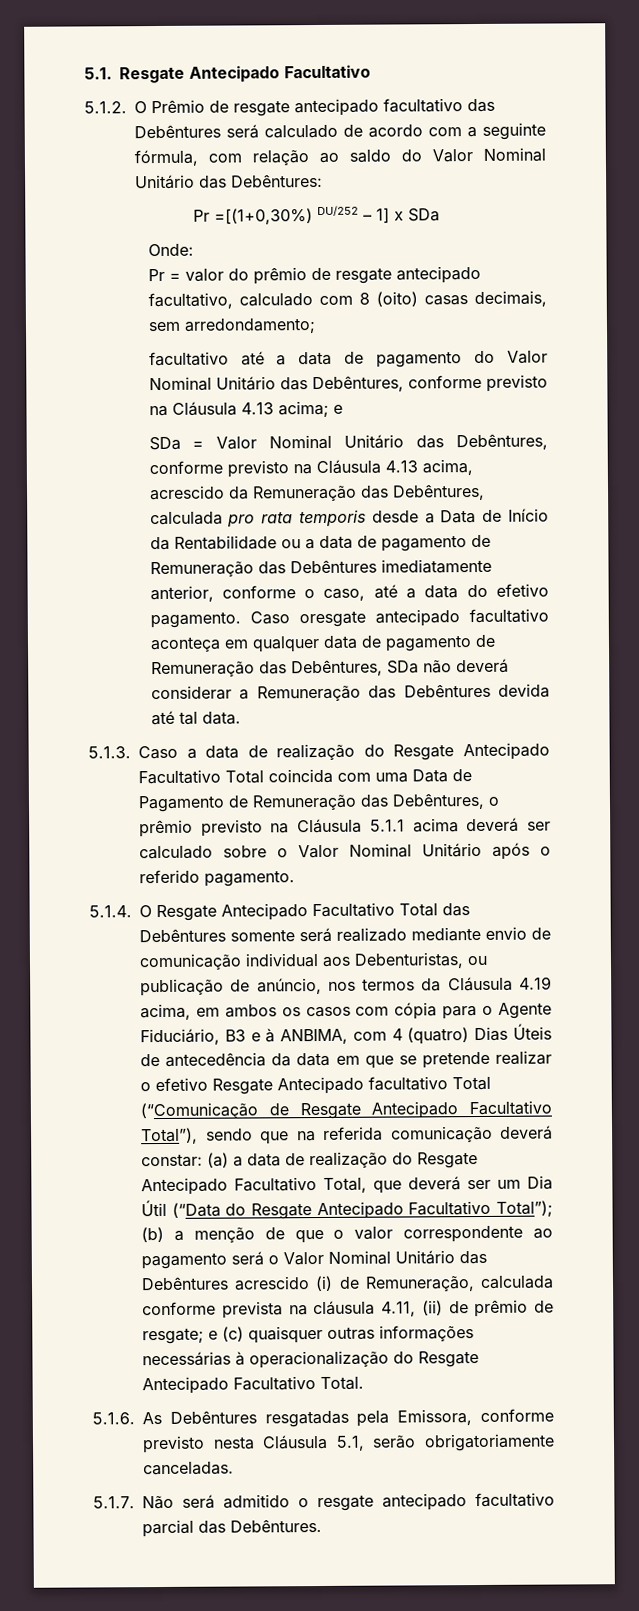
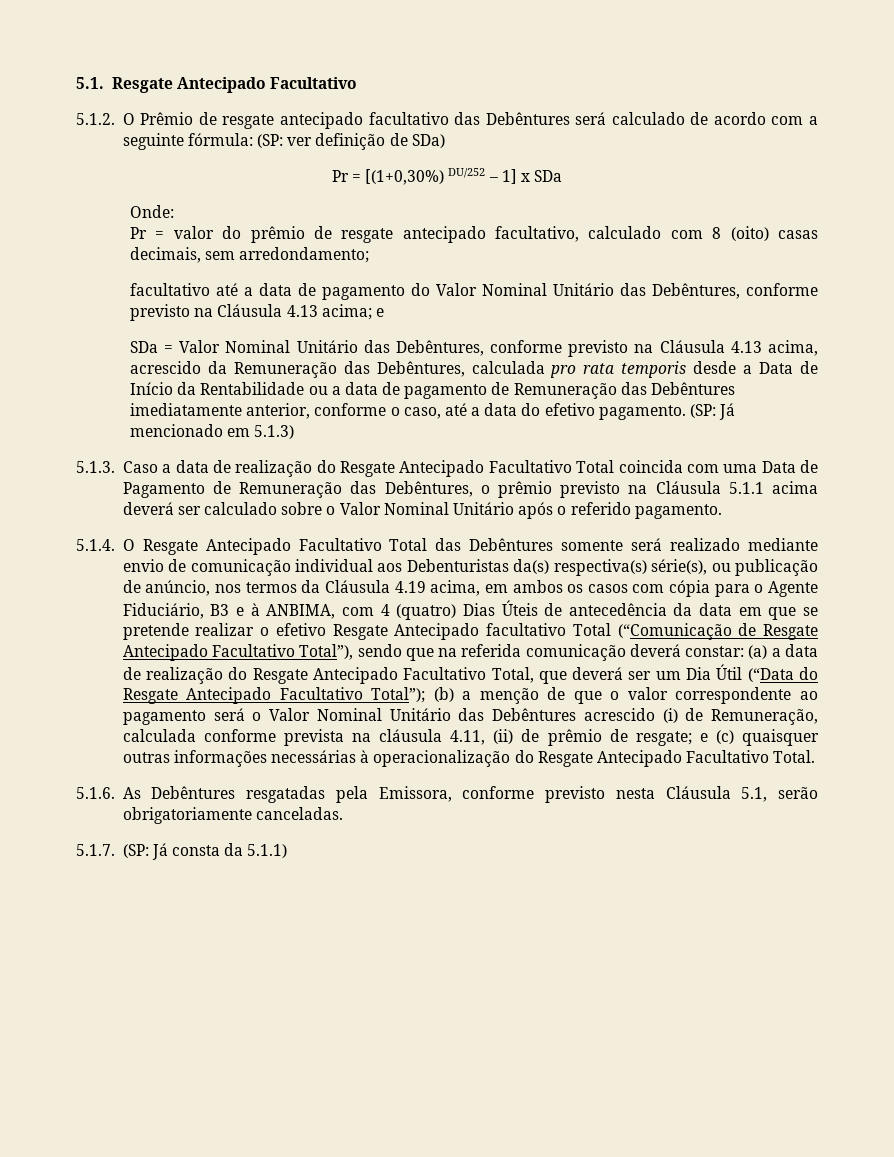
[134,147,546,167] [135,173,323,190] [192,208,313,225] fórmula, com relação ao saldo do Valor Nominal Unitário das Debêntures: // Pr =[(1+0,30%) -> [187,133,445,150] [331,169,445,185] fórmula: (SP: ver definição de SDa) // Pr = [(1+0,30%)
[249,608,549,628] [149,634,496,653] [150,658,509,678] [150,683,550,702] [150,710,241,726] Caso oresgate antecipado facultativo aconteça em qualquer data de pagamento de Remuneração das Debêntures, SDa não deverá considerar a Remuneração das Debêntures devida até tal data. -> [689,403,736,420] [129,424,295,439] (SP: Já mencionado em 5.1.3)
[354,952,464,969] Debenturistas, -> [406,559,708,576] Debenturistas da(s) respectiva(s) série(s),
[142,1492,555,1512] [142,1519,322,1538] Não será admitido o resgate antecipado facultativo parcial das Debêntures. -> [122,843,288,860] (SP: Já consta da 5.1.1)

